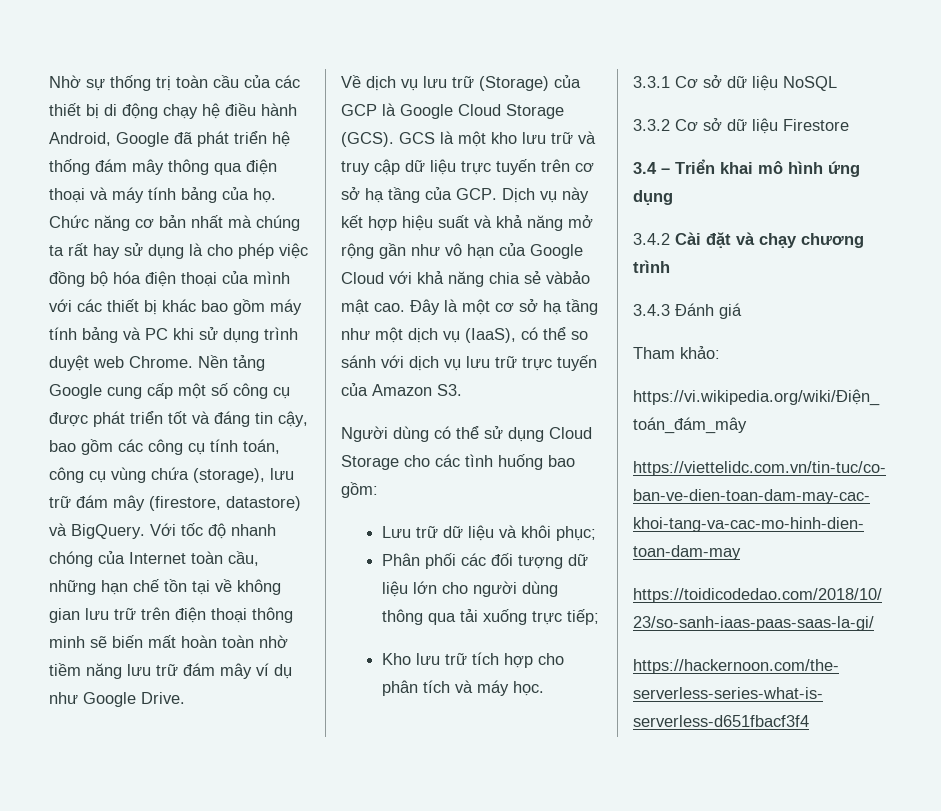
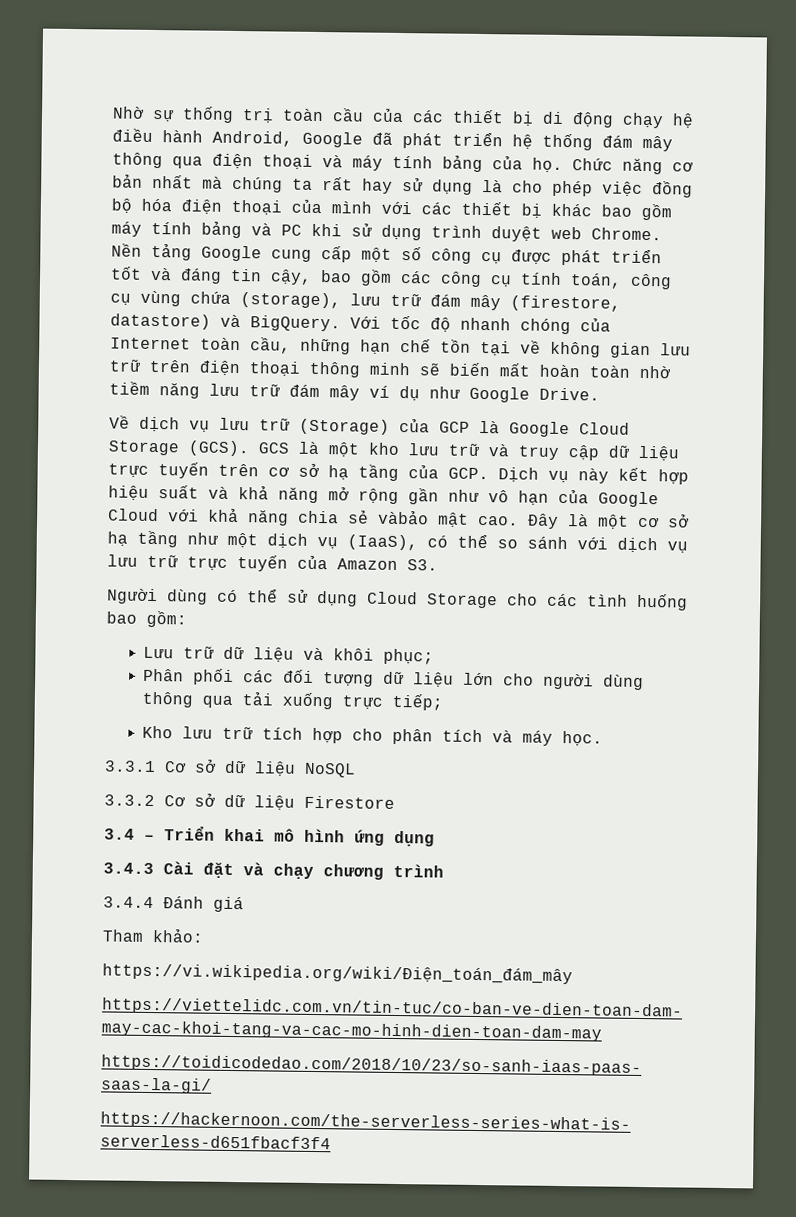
[633,233,670,245] 3.4.2 -> [103,862,154,875] 3.4.3
[633,304,670,316] 3.4.3 -> [103,896,154,909] 3.4.4

